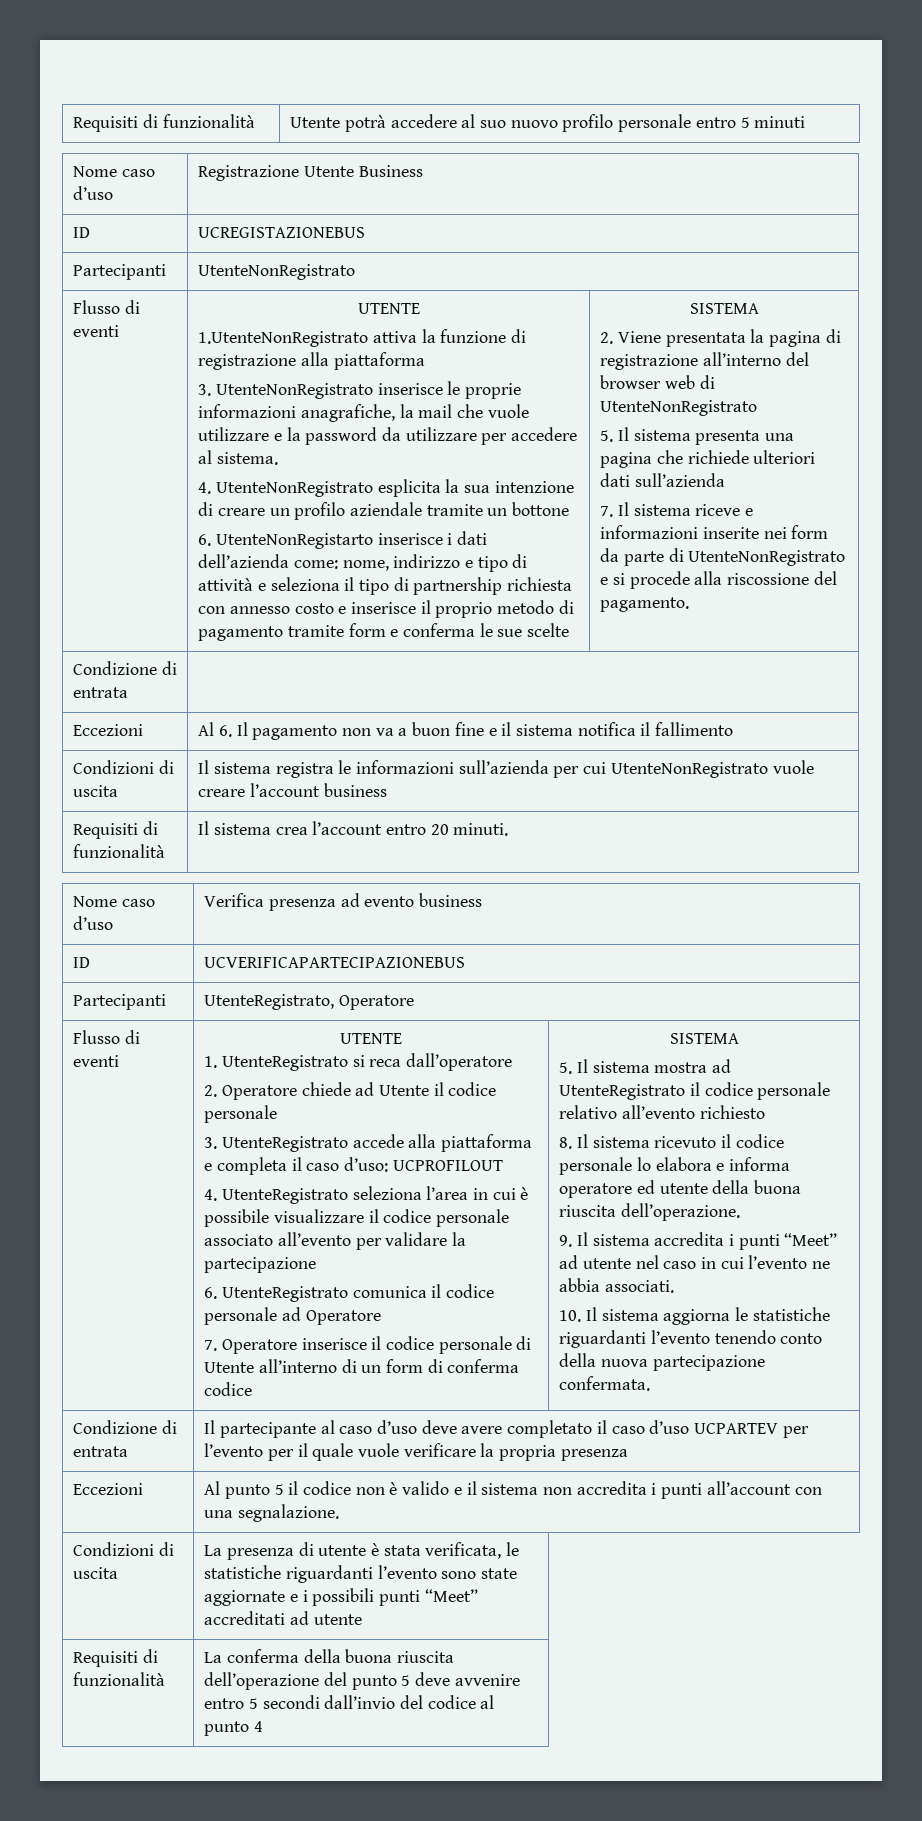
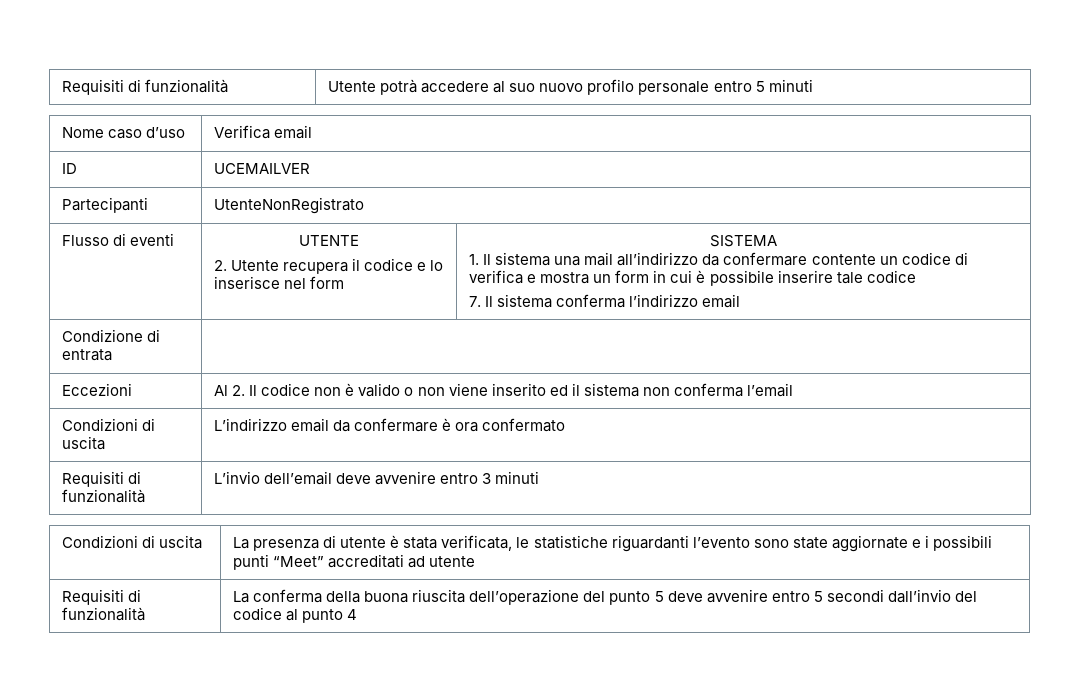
[198,165,423,181] [73,227,91,238] [198,227,366,238] Registrazione Utente Business // ID | UCREGISTAZIONEBUS -> [214,125,313,139] [62,163,78,174] [214,163,311,174] Verifica email // ID | UCEMAILVER
[198,329,526,347] [198,352,425,370] [198,381,521,399] [198,404,529,422] [198,427,578,445] [198,450,278,465] [198,479,574,497] [198,502,570,520] [198,531,487,549] [198,554,528,572] [198,577,573,595] [198,600,574,618] [198,623,570,641] [689,303,759,314] [600,329,841,347] [600,352,809,370] [600,375,715,389] [600,400,758,416] [600,427,794,445] [600,450,816,468] [600,473,725,487] [600,502,753,517] [600,525,829,539] [600,548,846,566] [600,571,837,589] [600,597,690,612] 1.UtenteNonRegistrato attiva la funzione di registrazione alla piattaforma // 3. UtenteNonRegistrato inserisce le proprie informazioni anagrafiche, la mail che vuole utilizzare e la password da utilizzare per accedere al sistema. // 4. UtenteNonRegistrato esplicita la sua intenzione di creare un profilo aziendale tramite un bottone // 6. UtenteNonRegistarto inserisce i dati dell’azienda come: nome, indirizzo e tipo di attività e seleziona il tipo di partnership richiesta con annesso costo e inserisce il proprio metodo di pagamento tramite form e conferma le sue scelte | SISTEMA // 2. Viene presentata la pagina di registrazione all’interno del browser web di UtenteNonRegistrato // 5. Il sistema presenta una pagina che richiede ulteriori dati sull’azienda // 7. Il sistema riceve e informazioni inserite nei form da parte di UtenteNonRegistrato e si procede alla riscossione del pagamento. -> [214,258,444,274] [214,276,345,289] [710,235,777,247] [469,252,968,266] [469,270,916,286] [469,294,741,308] 2. Utente recupera il codice e lo inserisce nel form | SISTEMA // 1. Il sistema una mail all’indirizzo da confermare contente un codice di verifica e mostra un form in cui è possibile inserire tale codice // 7. Il sistema conferma l’indirizzo email
[218,722,734,740] [73,760,174,774] [73,785,119,797] [198,760,814,778] [198,783,387,797] [73,821,158,839] [73,844,166,858] [198,821,509,836] [73,896,155,907] [73,916,114,930] [204,893,482,911] [73,957,91,968] [204,957,466,968] [73,994,167,1010] [204,994,414,1010] [73,1030,140,1044] [73,1055,120,1067] [340,1033,402,1044] [204,1053,512,1071] [204,1082,497,1100] [204,1105,278,1123] [204,1134,532,1152] [204,1157,503,1175] [204,1186,529,1204] [204,1209,509,1227] [204,1232,466,1250] [204,1257,317,1273] [204,1284,494,1302] [204,1307,381,1325] [204,1336,532,1354] [204,1359,520,1373] [204,1382,253,1396] [669,1033,739,1044] [559,1059,731,1074] [559,1082,831,1100] [559,1105,765,1119] [559,1134,784,1149] [559,1157,790,1175] [559,1180,801,1198] [559,1203,740,1221] [559,1232,838,1250] [559,1255,831,1269] [559,1278,674,1293] [559,1307,830,1325] [559,1330,823,1348] [559,1353,765,1371] [559,1376,651,1391] [73,1420,177,1434] [73,1446,129,1457] [204,1420,809,1438] [204,1443,628,1461] [73,1483,144,1495] [204,1481,822,1499] [204,1504,339,1522] 6. Il pagamento non va a buon fine e il sistema notifica il fallimento // Condizioni di uscita | Il sistema registra le informazioni sull’azienda per cui UtenteNonRegistrato vuole creare l’account business // Requisiti di funzionalità | Il sistema crea l’account entro 20 minuti. // Nome caso d’uso | Verifica presenza ad evento business // ID | UCVERIFICAPARTECIPAZIONEBUS // Partecipanti | UtenteRegistrato, Operatore // Flusso di eventi | UTENTE // 1. UtenteRegistrato si reca dall’operatore // 2. Operatore chiede ad Utente il codice personale // 3. UtenteRegistrato accede alla piattaforma e completa il caso d’uso: UCPROFILOUT // 4. UtenteRegistrato seleziona l’area in cui è possibile visualizzare il codice personale associato all’evento per validare la partecipazione // 6. UtenteRegistrato comunica il codice personale ad Operatore // 7. Operatore inserisce il codice personale di Utente all’interno di un form di conferma codice | SISTEMA // 5. Il sistema mostra ad UtenteRegistrato il codice personale relativo all’evento richiesto // 8. Il sistema ricevuto il codice personale lo elabora e informa operatore ed utente della buona riuscita dell’operazione. // 9. Il sistema accredita i punti “Meet” ad utente nel caso in cui l’evento ne abbia associati. // 10. Il sistema aggiorna le statistiche riguardanti l’evento tenendo conto della nuova partecipazione confermata. // Condizione di entrata | Il partecipante al caso d’uso deve avere completato il caso d’uso UCPARTEV per l’evento per il quale vuole verificare la propria presenza // Eccezioni | Al punto 5 il codice non è valido e il sistema non accredita i punti all’account con una segnalazione. -> [232,383,793,397] [62,418,156,431] [62,436,106,450] [214,418,566,432] [62,471,142,487] [62,489,146,503] [214,471,540,485] 2. Il codice non è valido o non viene inserito ed il sistema non conferma l’email // Condizioni di uscita | L’indirizzo email da confermare è ora confermato // Requisiti di funzionalità | L’invio dell’email deve avvenire entro 3 minuti

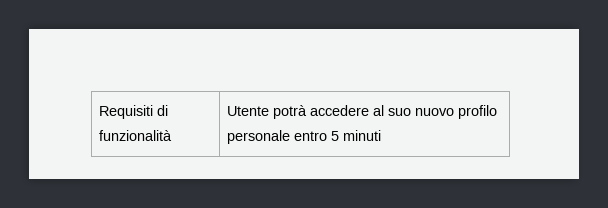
[62,127,186,139] [214,125,313,139] [62,163,78,174] [214,163,311,174] [62,197,149,213] [214,197,365,214] [62,233,175,246] [299,235,359,246] [214,258,444,274] [214,276,345,289] [710,235,777,247] [469,252,968,266] [469,270,916,286] [469,294,741,308] [62,329,161,342] [62,349,113,361] [62,383,133,396] [214,383,793,397] [62,418,156,431] [62,436,106,450] [214,418,566,432] [62,471,142,487] [62,489,146,503] [214,471,540,485] [62,535,203,549] [233,535,992,552] [233,554,476,570] [62,589,142,605] [62,607,146,621] [233,589,977,605] [233,607,358,623] // Nome caso d’uso | Verifica email // ID | UCEMAILVER // Partecipanti | UtenteNonRegistrato // Flusso di eventi | UTENTE // 2. Utente recupera il codice e lo inserisce nel form | SISTEMA // 1. Il sistema una mail all’indirizzo da confermare contente un codice di verifica e mostra un form in cui è possibile inserire tale codice // 7. Il sistema conferma l’indirizzo email // Condizione di entrata | // Eccezioni | Al 2. Il codice non è valido o non viene inserito ed il sistema non conferma l’email // Condizioni di uscita | L’indirizzo email da confermare è ora confermato // Requisiti di funzionalità | L’invio dell’email deve avvenire entro 3 minuti // Condizioni di uscita | La presenza di utente è stata verificata, le statistiche riguardanti l’evento sono state aggiornate e i possibili punti “Meet” accreditati ad utente // Requisiti di funzionalità | La conferma della buona riuscita dell’operazione del punto 5 deve avvenire entro 5 secondi dall’invio del codice al punto 4 -> (382, 135) none

